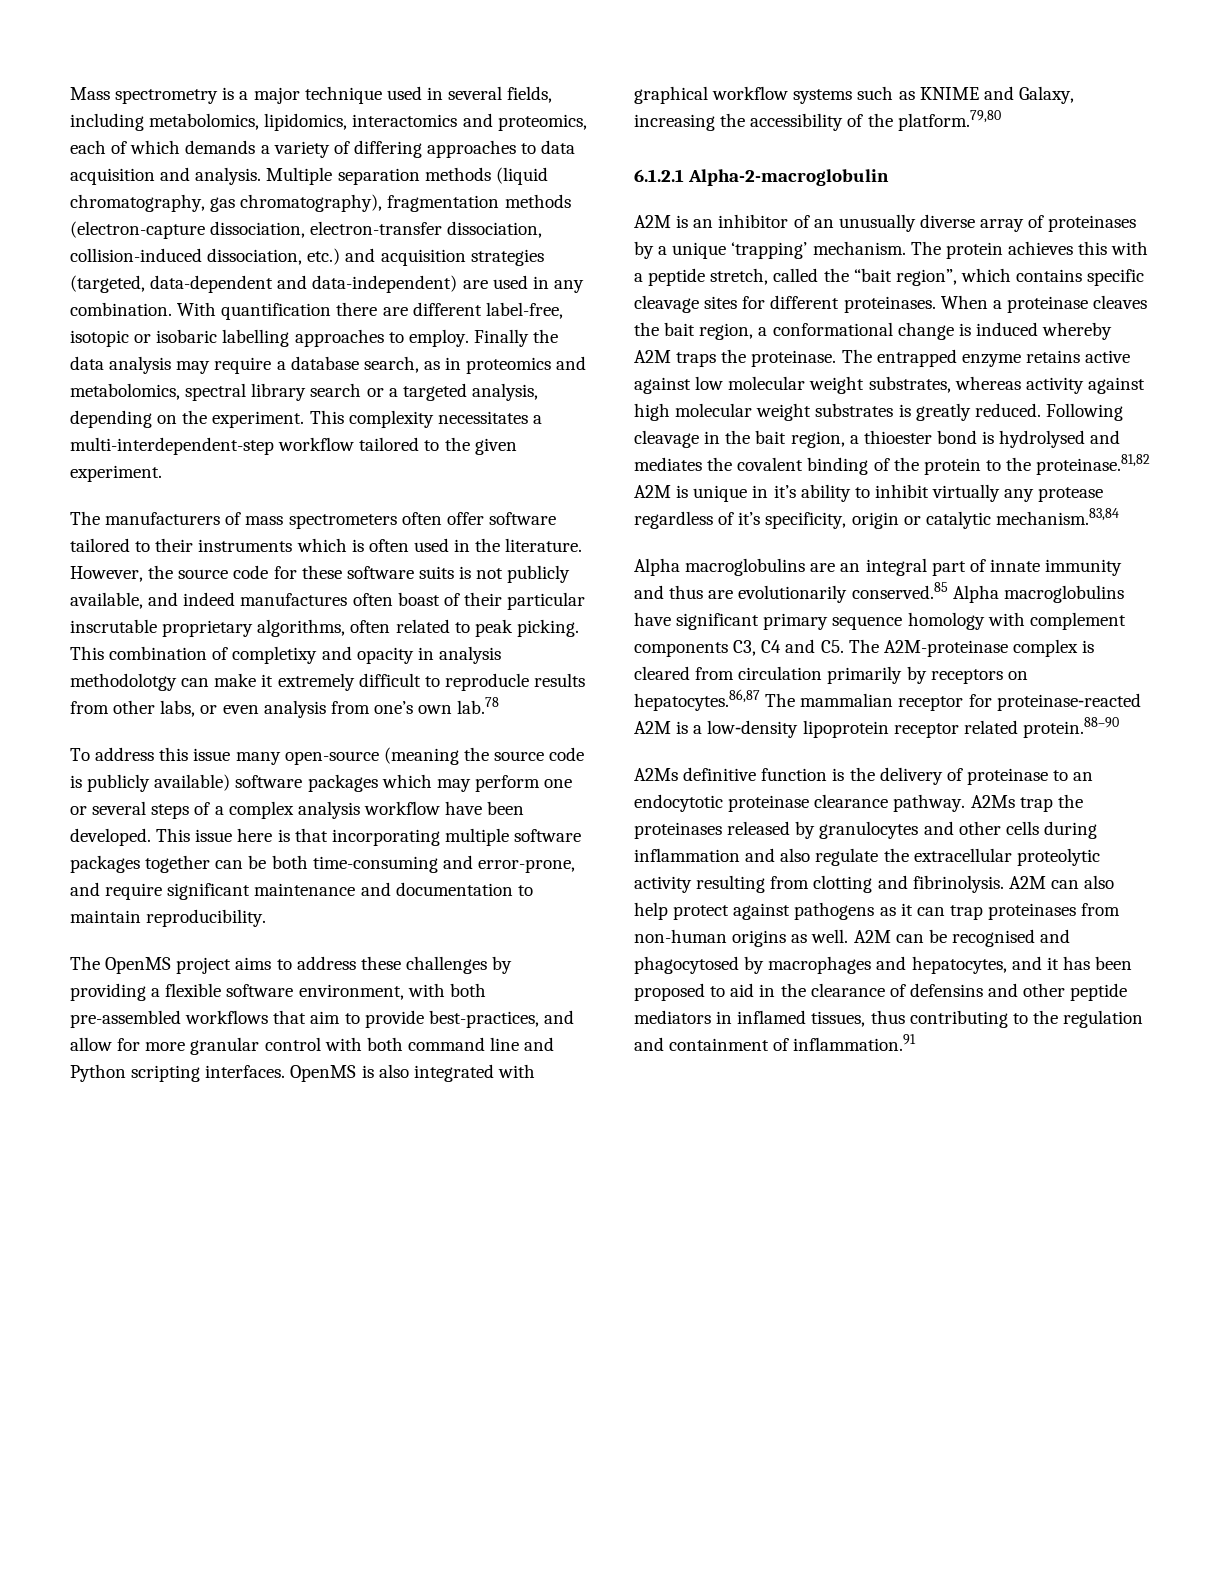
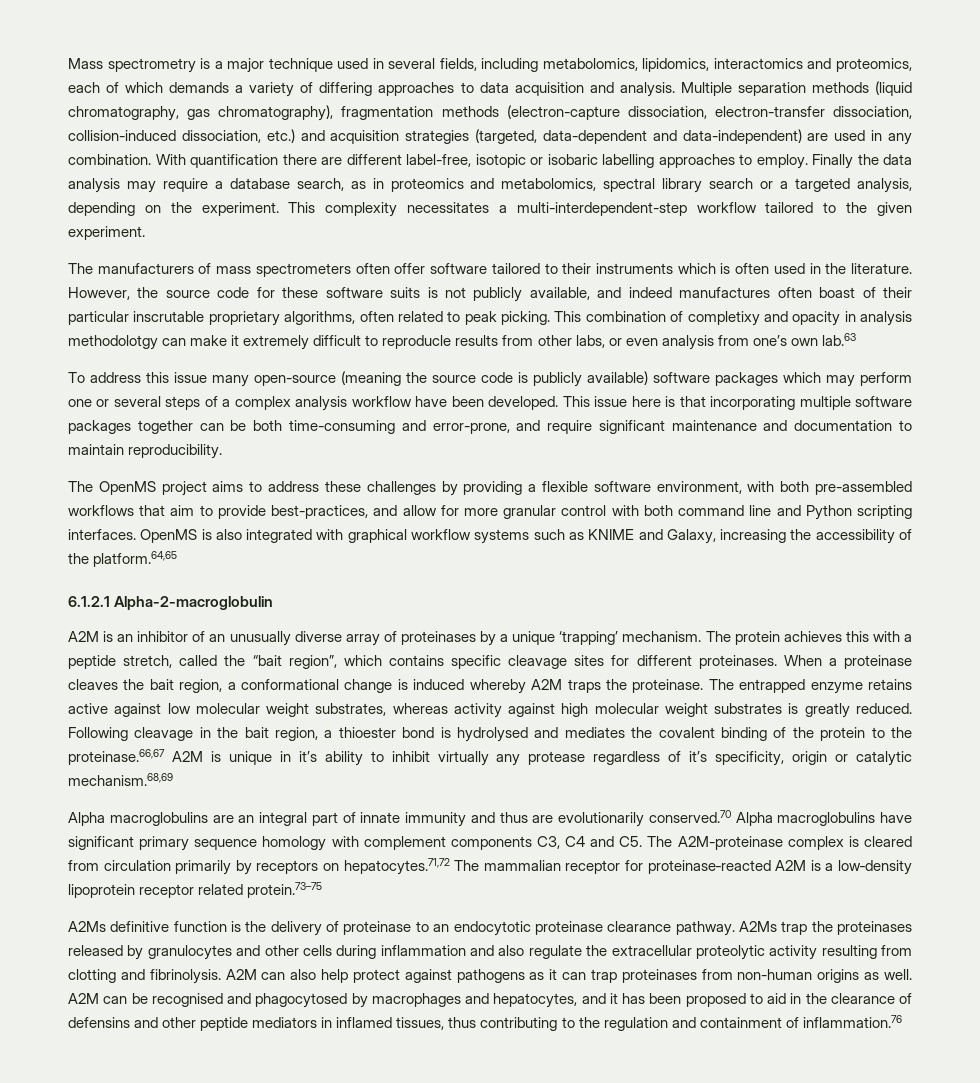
[457,697,500,714] lab.78 -> [821,333,856,346] lab.63
[897,110,1001,131] platform.79,80 -> [93,551,178,567] platform.64,65
[1036,454,1151,475] proteinase.81,82 -> [68,749,165,765] proteinase.66,67
[995,508,1119,525] mechanism.83,84 -> [68,773,173,786] mechanism.68,69
[851,582,948,599] conserved.85 -> [648,810,731,823] conserved.70
[634,689,760,711] hepatocytes.86,87 -> [343,858,450,875] hepatocytes.71,72
[1022,717,1119,738] protein.88–90 -> [247,882,323,898] protein.73–75
[793,1034,917,1051] inflammation.91 -> [802,1015,902,1028] inflammation.76

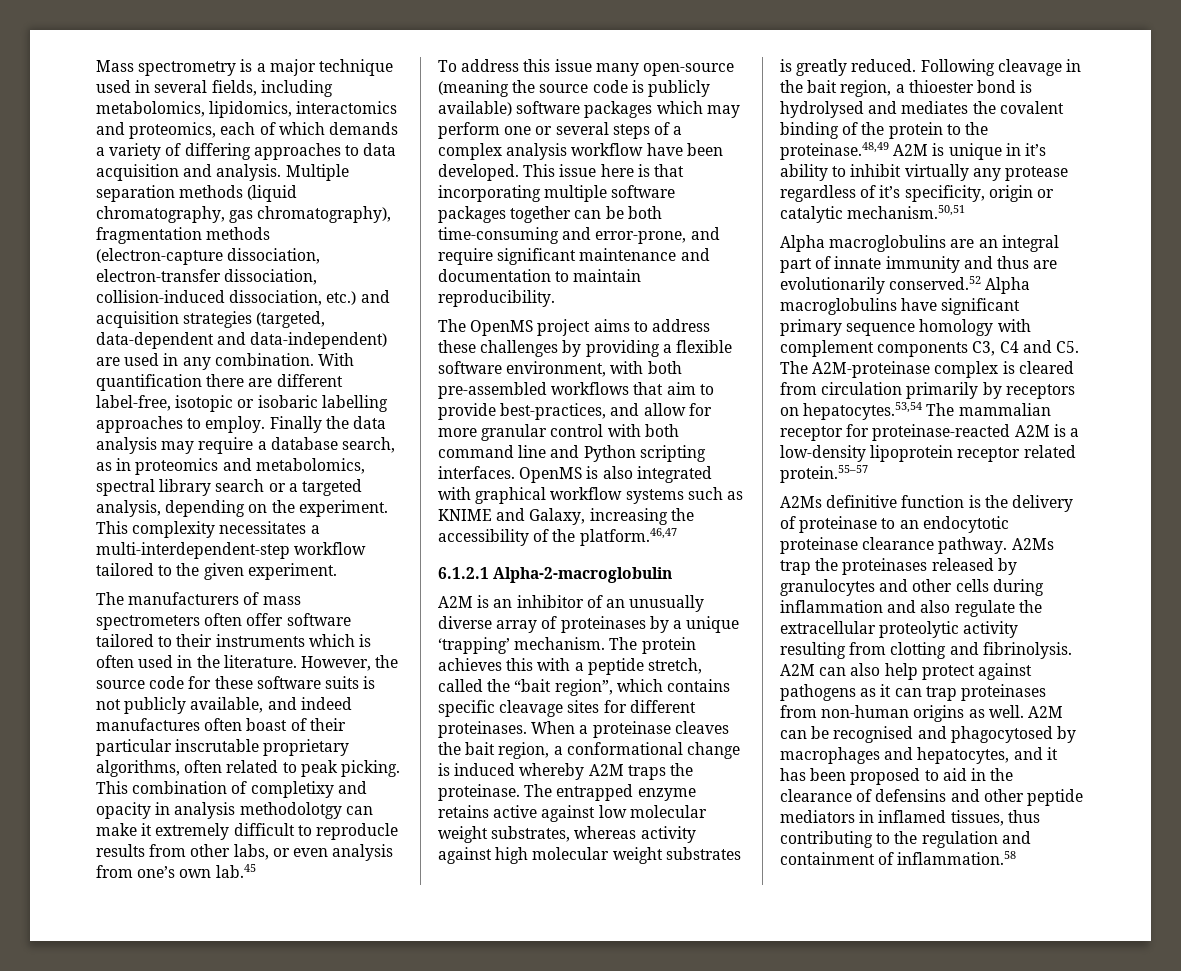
[821,333,856,346] lab.63 -> [215,864,256,878] lab.45
[93,551,178,567] platform.64,65 -> [579,528,677,546] platform.46,47
[68,749,165,765] proteinase.66,67 -> [780,142,889,160] proteinase.48,49
[68,773,173,786] mechanism.68,69 -> [847,205,966,219] mechanism.50,51
[648,810,731,823] conserved.70 -> [889,276,982,290] conserved.52
[343,858,450,875] hepatocytes.71,72 -> [803,402,923,420] hepatocytes.53,54
[247,882,323,898] protein.73–75 -> [780,465,868,483] protein.55–57
[802,1015,902,1028] inflammation.76 -> [897,851,1017,865] inflammation.58

